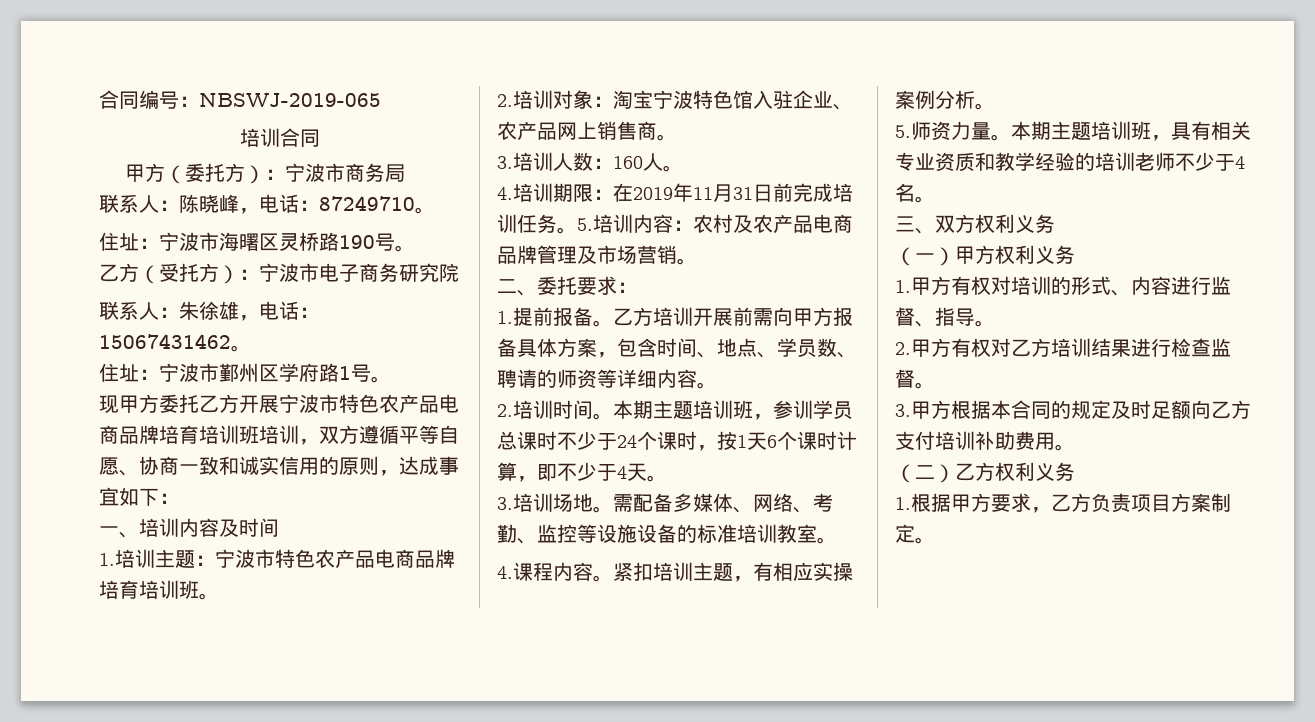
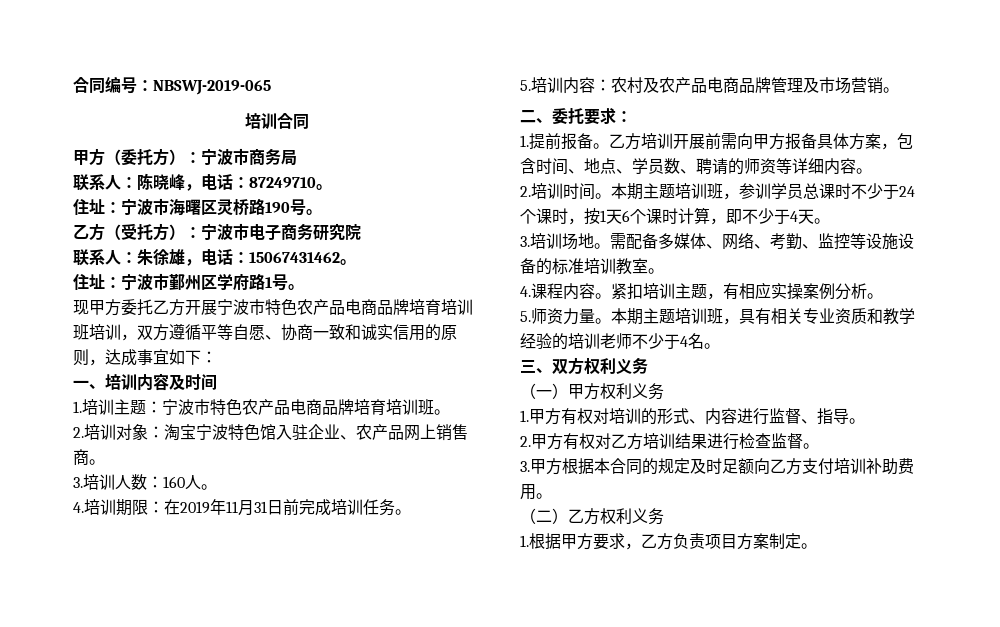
(577, 230) none -> (411, 512) //

